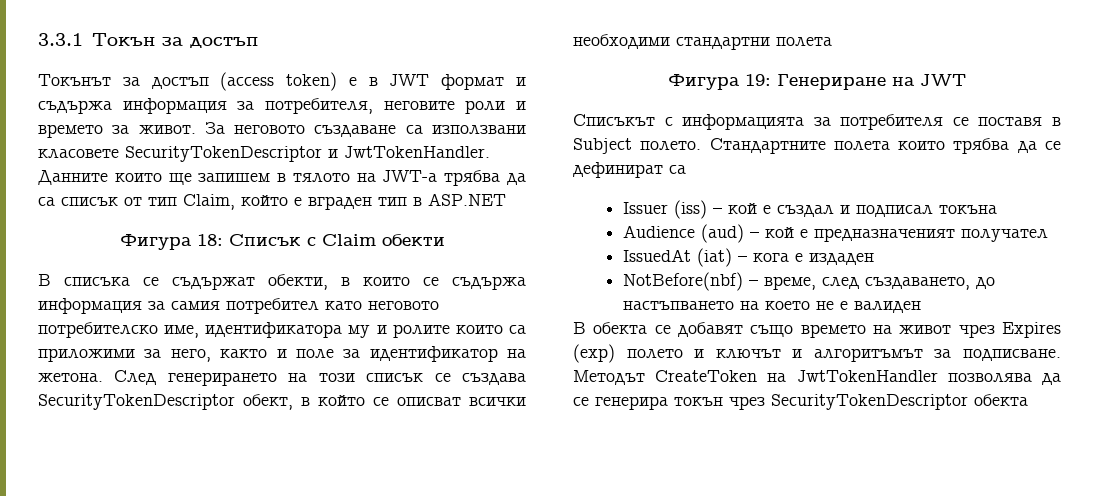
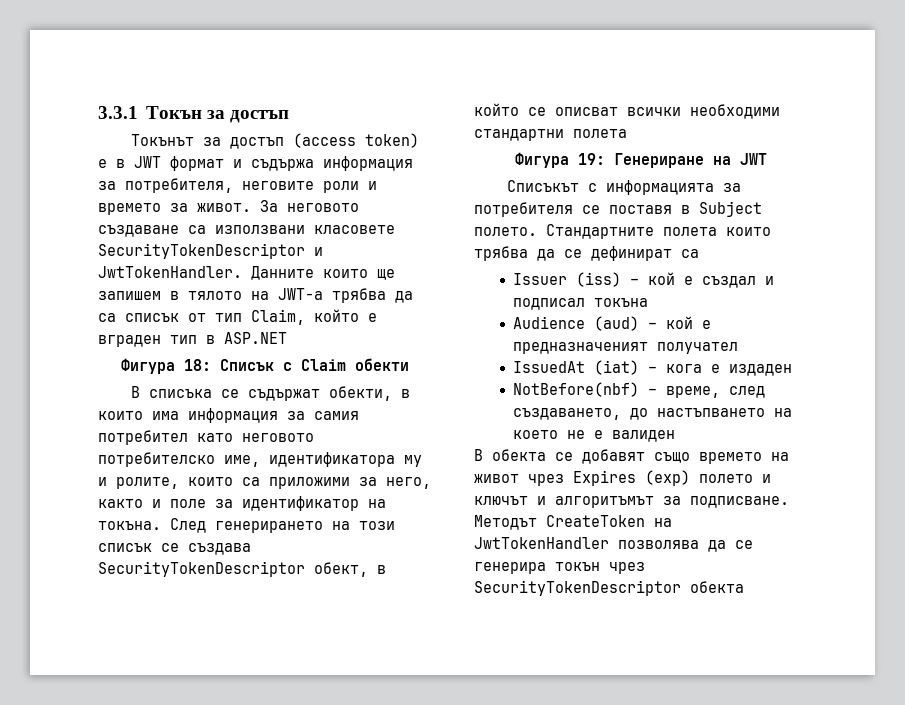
[423,276,526,290] се съдържа -> [152,411,179,420] има
[392,324,450,338] ролите -> [116,477,179,489] ролите,
[38,373,103,382] жетона. -> [98,521,161,530] токъна.

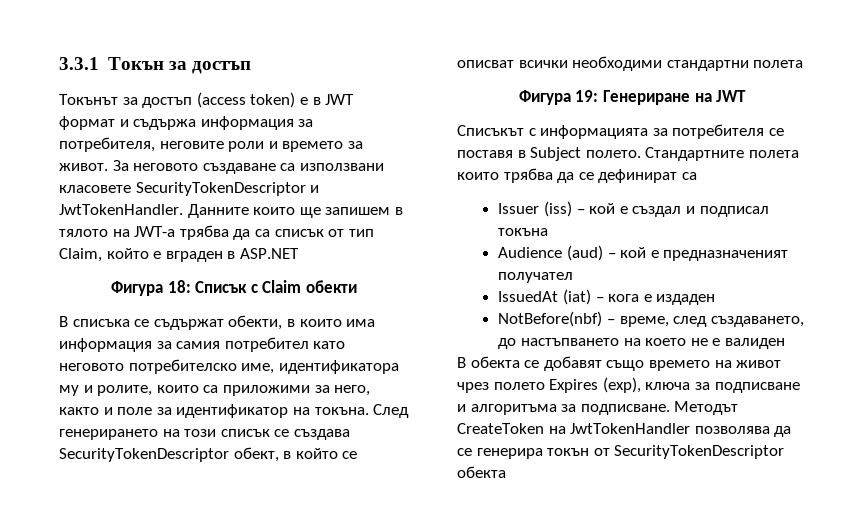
[170,335,197,344] тип -> (223, 256) none
[573,470,771,486] [474,496,654,508] Expires (exp) полето и ключът и алгоритъмът -> [493,377,800,393] [457,404,557,415] полето Expires (exp), ключа за подписване и алгоритъма
[609,562,645,574] чрез -> [593,448,610,456] от

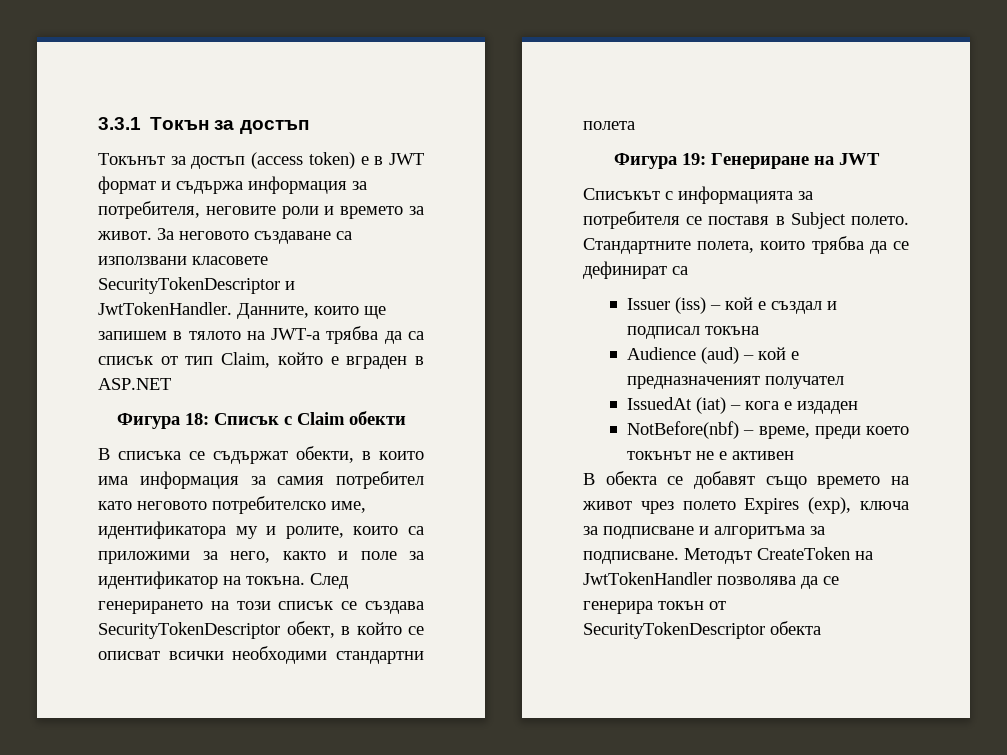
[187,204,249,218] Данните -> [237,303,309,319] Данните,
[748,150,799,158] полета -> [697,241,755,253] полета,
[673,316,804,327] [498,338,687,349] след създаването, до настъпването на което -> [814,426,909,439] [627,451,692,460] преди което токънът
[724,338,785,349] валиден -> [732,451,795,460] активен

